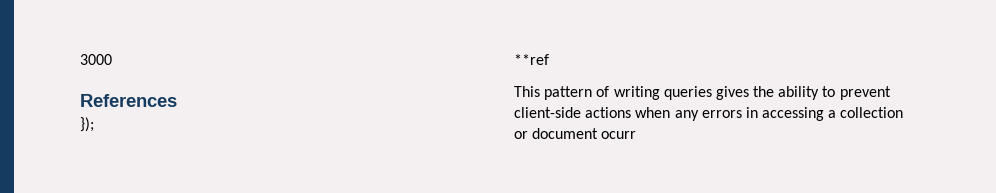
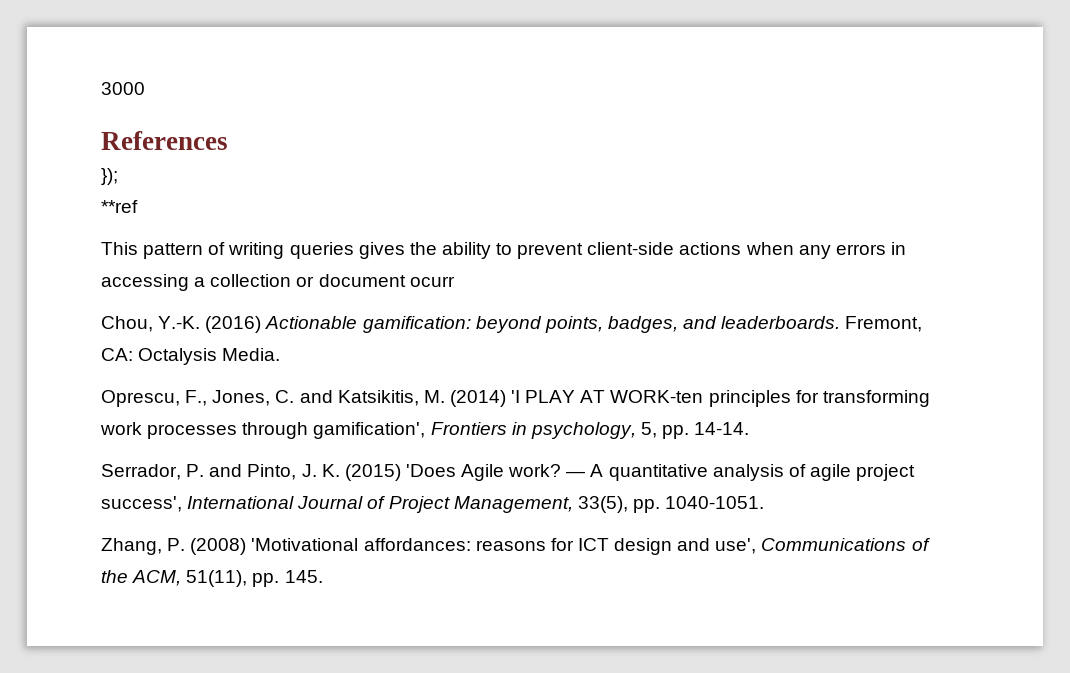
(637, 135) none -> [101,316,923,333] [101,348,281,365] [101,390,930,407] [100,422,750,439] [101,464,916,481] [101,496,765,513] [101,538,930,555] [101,570,323,587] // Chou, Y.-K. (2016) Actionable gamification: beyond points, badges, and leaderboards. Fremont, CA: Octalysis Media. // Oprescu, F., Jones, C. and Katsikitis, M. (2014) 'I PLAY AT WORK-ten principles for transforming work processes through gamification', Frontiers in psychology, 5, pp. 14-14. // Serrador, P. and Pinto, J. K. (2015) 'Does Agile work? — A quantitative analysis of agile project success', International Journal of Project Management, 33(5), pp. 1040-1051. // Zhang, P. (2008) 'Motivational affordances: reasons for ICT design and use', Communications of the ACM, 51(11), pp. 145.

